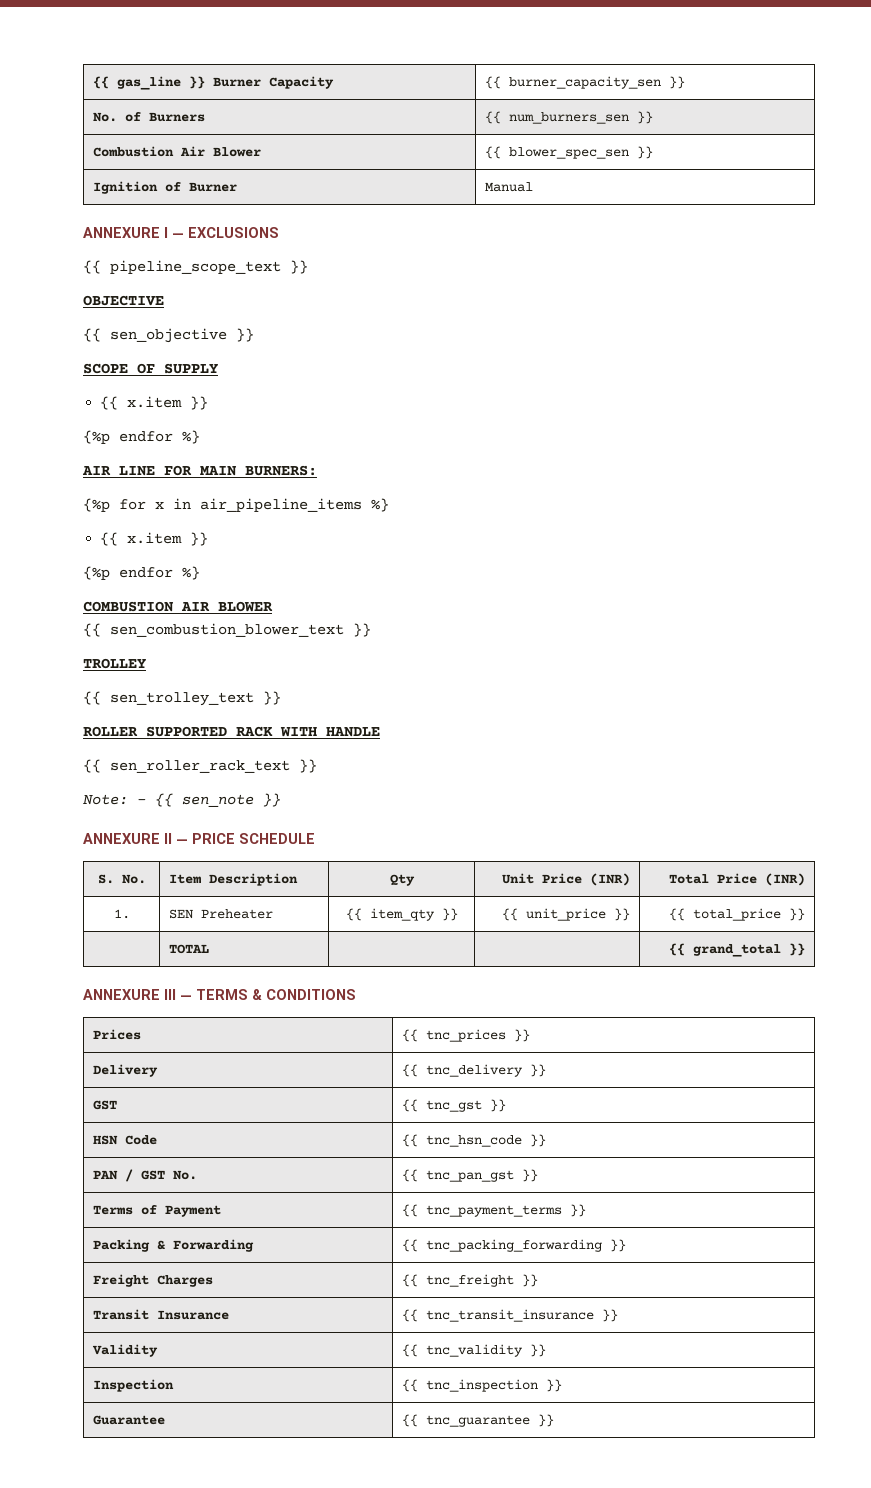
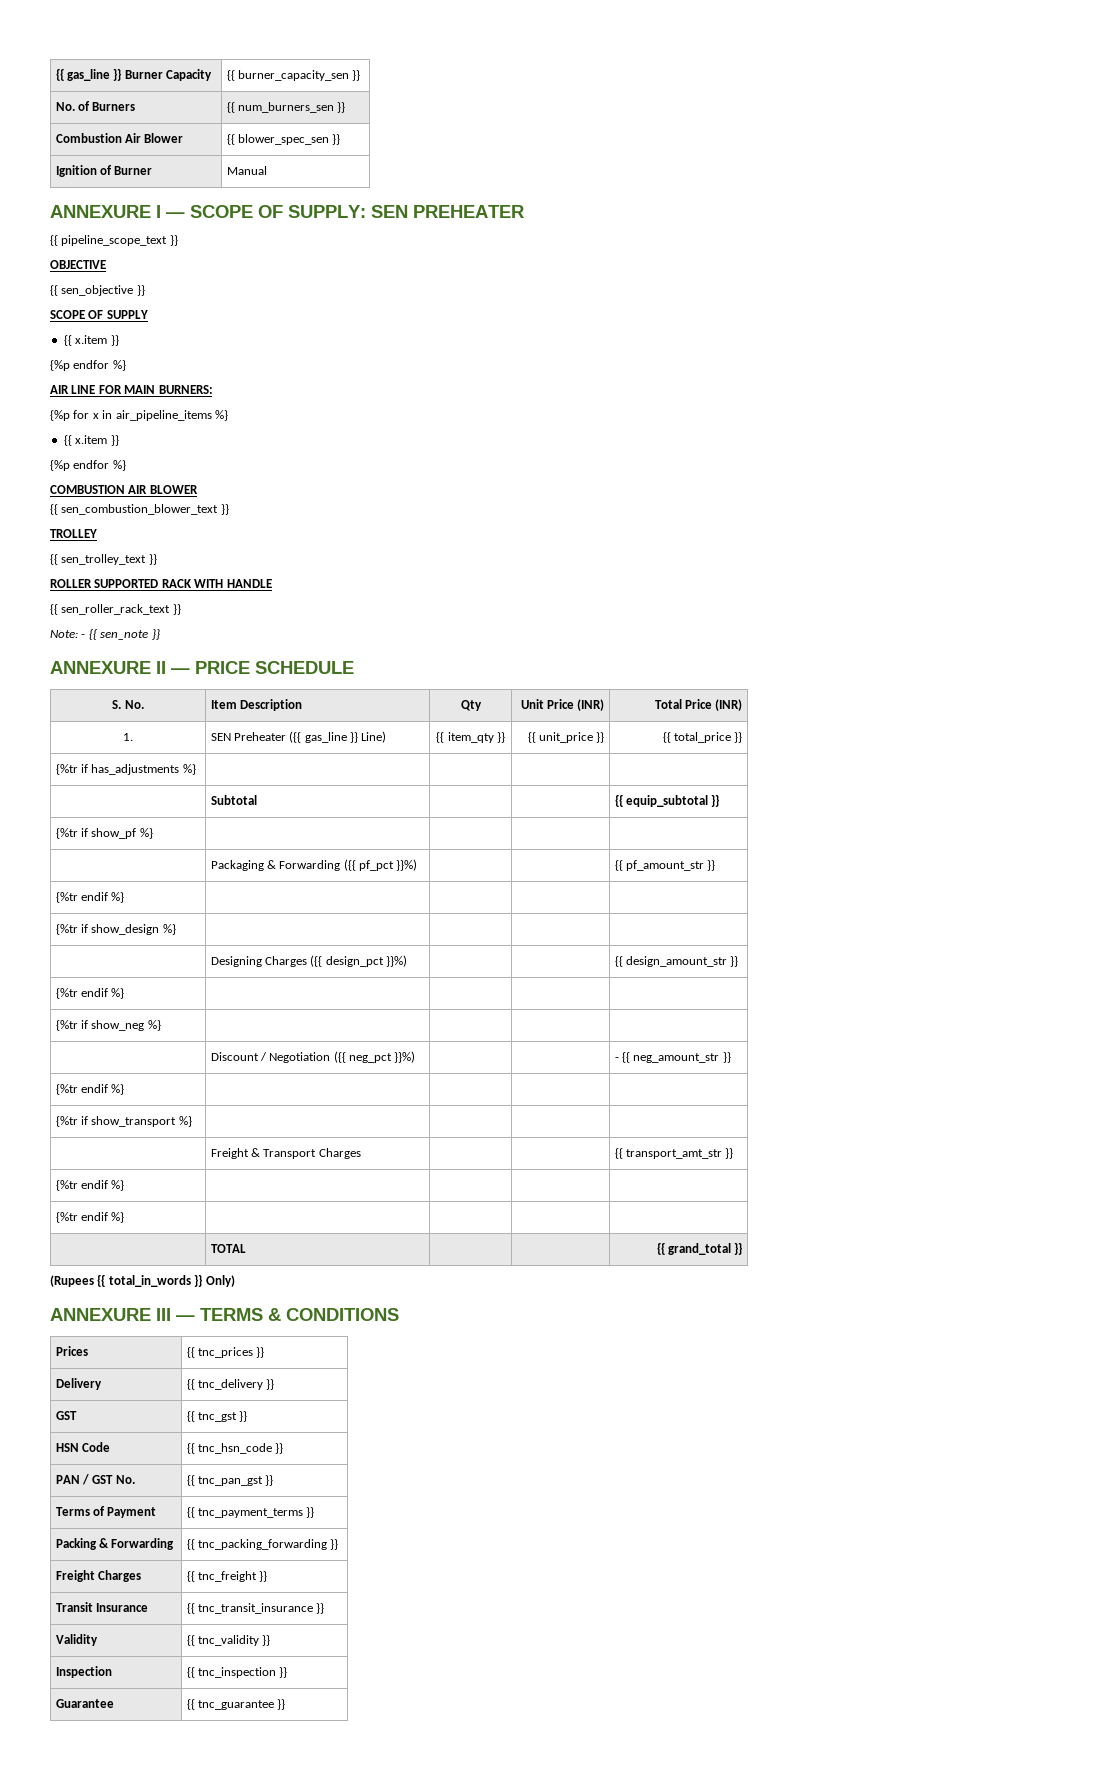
[188,227,279,238] EXCLUSIONS -> [190,205,524,218] SCOPE OF SUPPLY: SEN PREHEATER
(274, 914) none -> [289,731,387,743] ({{ gas_line }} Line)
(805, 914) none -> [55,764,196,775] [210,795,257,805] [614,794,720,807] [55,828,153,839] [210,859,418,871] [614,860,716,871] [55,892,125,903] [55,924,176,935] [210,955,408,967] [614,956,739,967] [55,988,125,999] [55,1020,161,1031] [210,1051,416,1063] [614,1052,731,1063] [55,1084,125,1095] [55,1116,192,1127] [210,1148,361,1159] [614,1148,734,1159] [55,1180,125,1191] [55,1212,125,1223] // {%tr if has_adjustments %} | | | | // | Subtotal | | | {{ equip_subtotal }} // {%tr if show_pf %} | | | | // | Packaging & Forwarding ({{ pf_pct }}%) | | | {{ pf_amount_str }} // {%tr endif %} | | | | // {%tr if show_design %} | | | | // | Designing Charges ({{ design_pct }}%) | | | {{ design_amount_str }} // {%tr endif %} | | | | // {%tr if show_neg %} | | | | // | Discount / Negotiation ({{ neg_pct }}%) | | | - {{ neg_amount_str }} // {%tr endif %} | | | | // {%tr if show_transport %} | | | | // | Freight & Transport Charges | | | {{ transport_amt_str }} // {%tr endif %} | | | | // {%tr endif %} | | | |
(805, 949) none -> [50,1274,235,1287] // (Rupees {{ total_in_words }} Only)

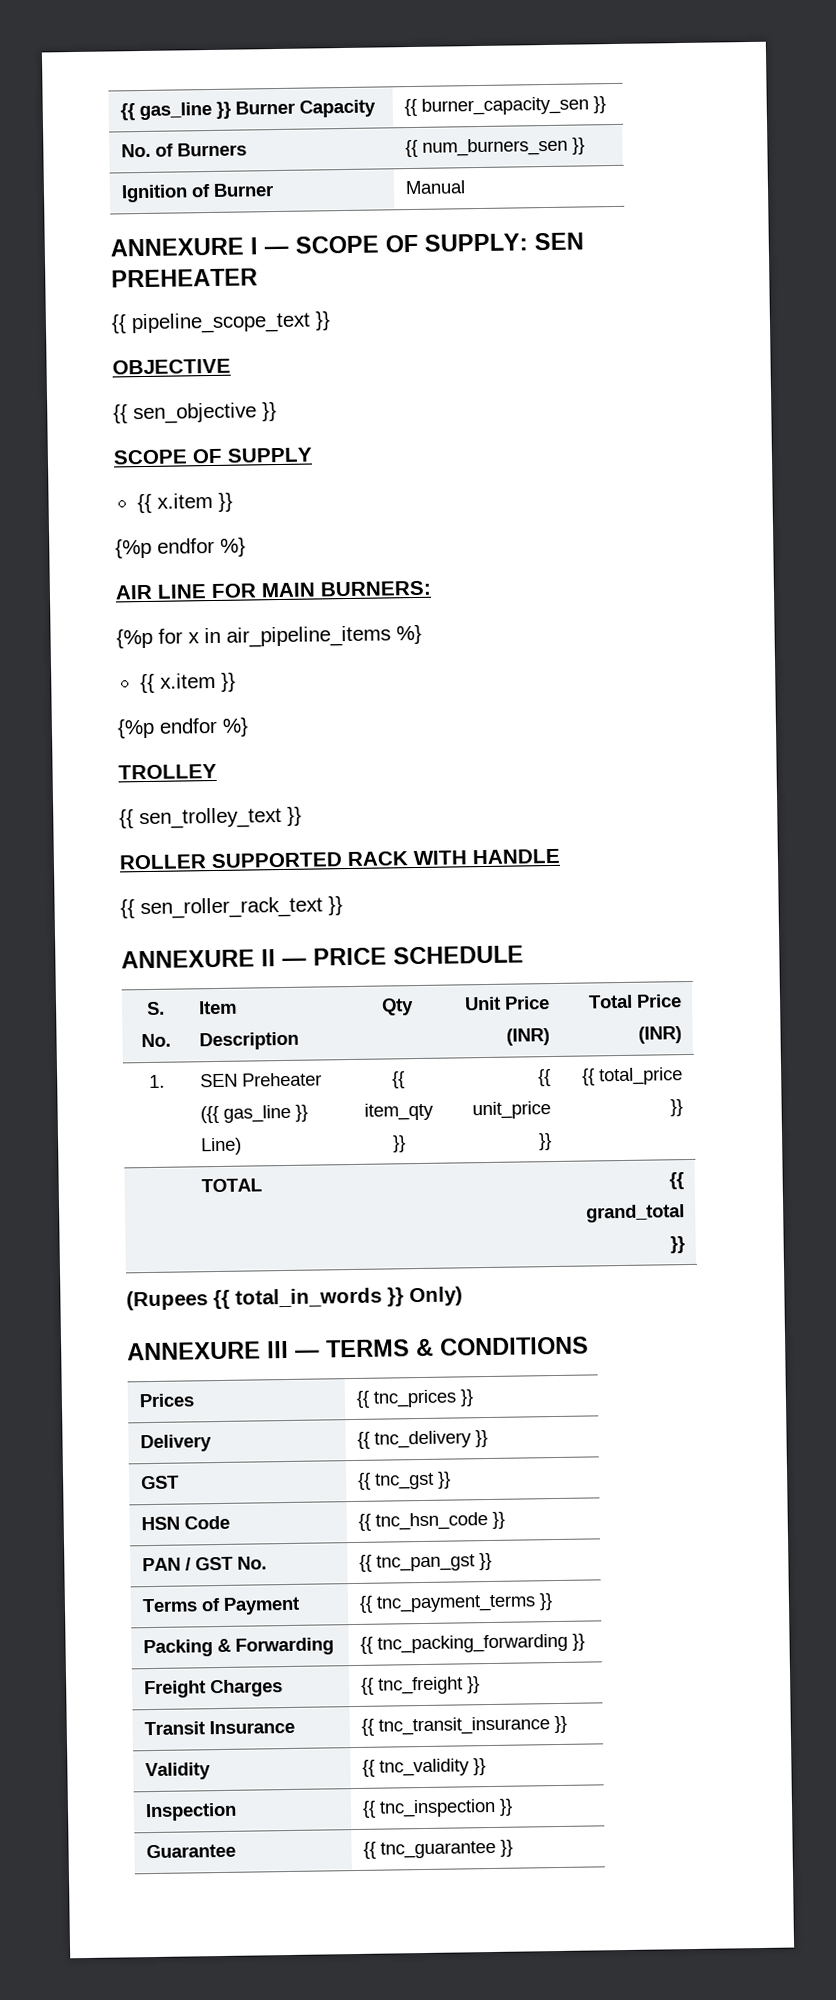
[55,133,184,143] [226,134,341,145] // Combustion Air Blower | {{ blower_spec_sen }} -> (585, 146) none
[50,485,198,494] [50,504,229,515] // COMBUSTION AIR BLOWER // {{ sen_combustion_blower_text }} -> (249, 727) none
[50,629,160,640] // Note: - {{ sen_note }} -> (343, 906) none
[55,764,196,775] [210,795,257,805] [614,794,720,807] [55,828,153,839] [210,859,418,871] [614,860,716,871] [55,892,125,903] [55,924,176,935] [210,955,408,967] [614,956,739,967] [55,988,125,999] [55,1020,161,1031] [210,1051,416,1063] [614,1052,731,1063] [55,1084,125,1095] [55,1116,192,1127] [210,1148,361,1159] [614,1148,734,1159] [55,1180,125,1191] [55,1212,125,1223] // {%tr if has_adjustments %} | | | | // | Subtotal | | | {{ equip_subtotal }} // {%tr if show_pf %} | | | | // | Packaging & Forwarding ({{ pf_pct }}%) | | | {{ pf_amount_str }} // {%tr endif %} | | | | // {%tr if show_design %} | | | | // | Designing Charges ({{ design_pct }}%) | | | {{ design_amount_str }} // {%tr endif %} | | | | // {%tr if show_neg %} | | | | // | Discount / Negotiation ({{ neg_pct }}%) | | | - {{ neg_amount_str }} // {%tr endif %} | | | | // {%tr if show_transport %} | | | | // | Freight & Transport Charges | | | {{ transport_amt_str }} // {%tr endif %} | | | | // {%tr endif %} | | | | -> (684, 1108) none

